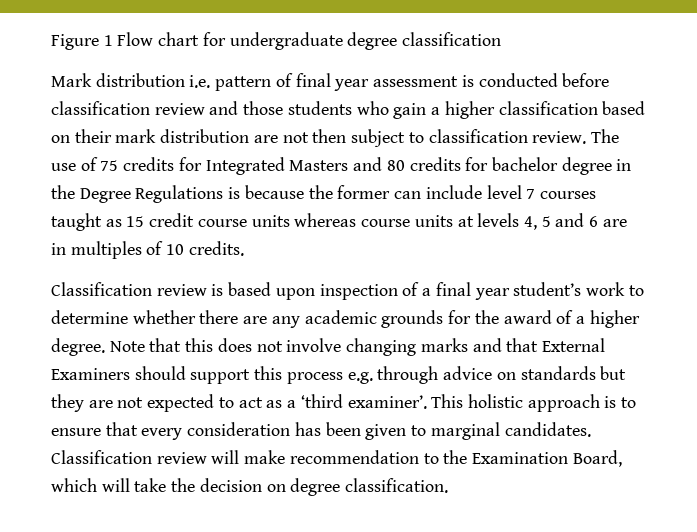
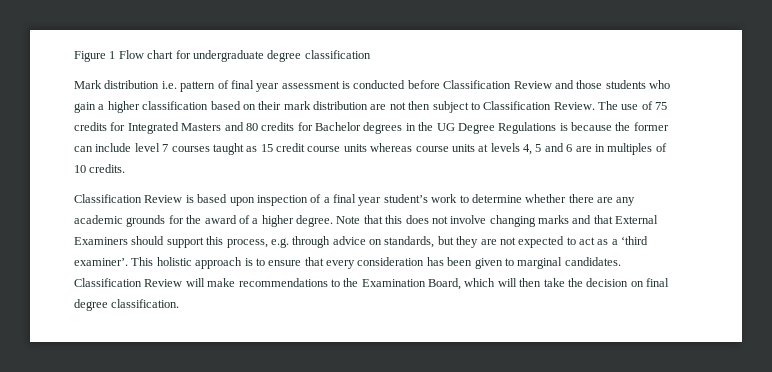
[51,101,205,115] classification review -> [443,80,552,89] Classification Review
[428,129,587,144] classification review. -> [483,101,595,110] Classification Review.
[491,157,612,175] bachelor degree -> [315,122,403,134] Bachelor degrees
(75, 192) none -> [436,123,455,131] UG
[156,284,207,296] review -> [144,195,183,203] Review
[286,372,343,384] process -> [226,239,268,248] process,
[520,366,596,380] standards -> [384,236,435,248] standards,
[156,452,207,464] review -> [144,279,183,287] Review
[289,450,419,464] recommendation -> [238,278,328,287] recommendations
(130, 485) none -> [519,278,542,287] then
(286, 488) none -> [646,278,669,287] final

